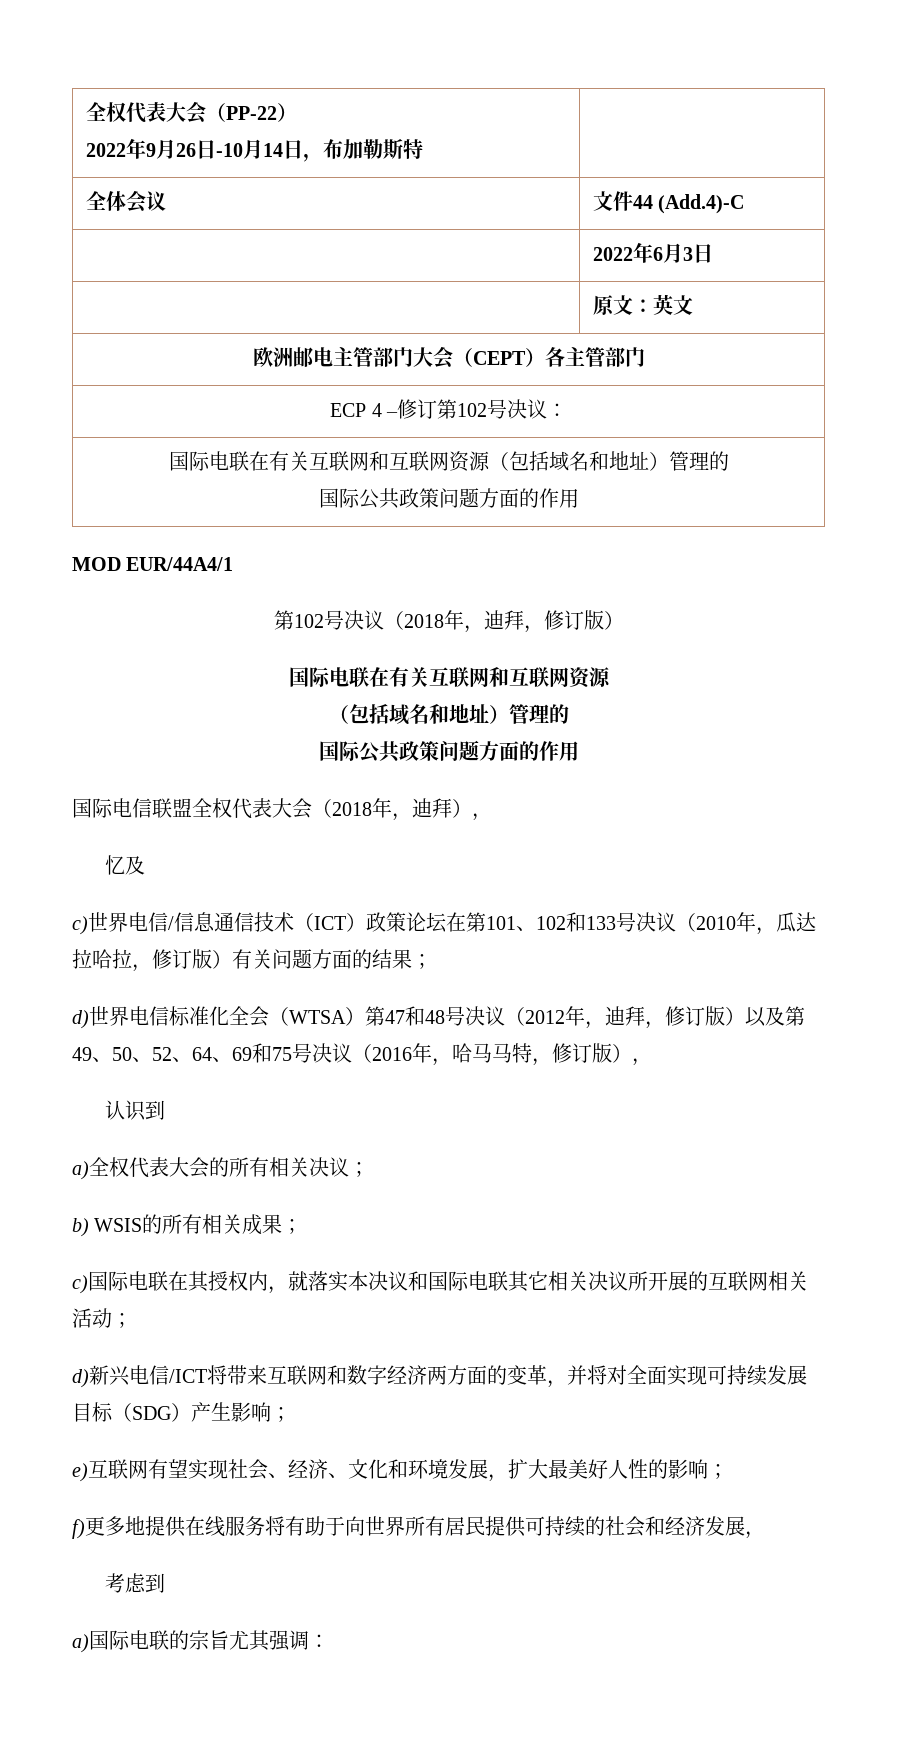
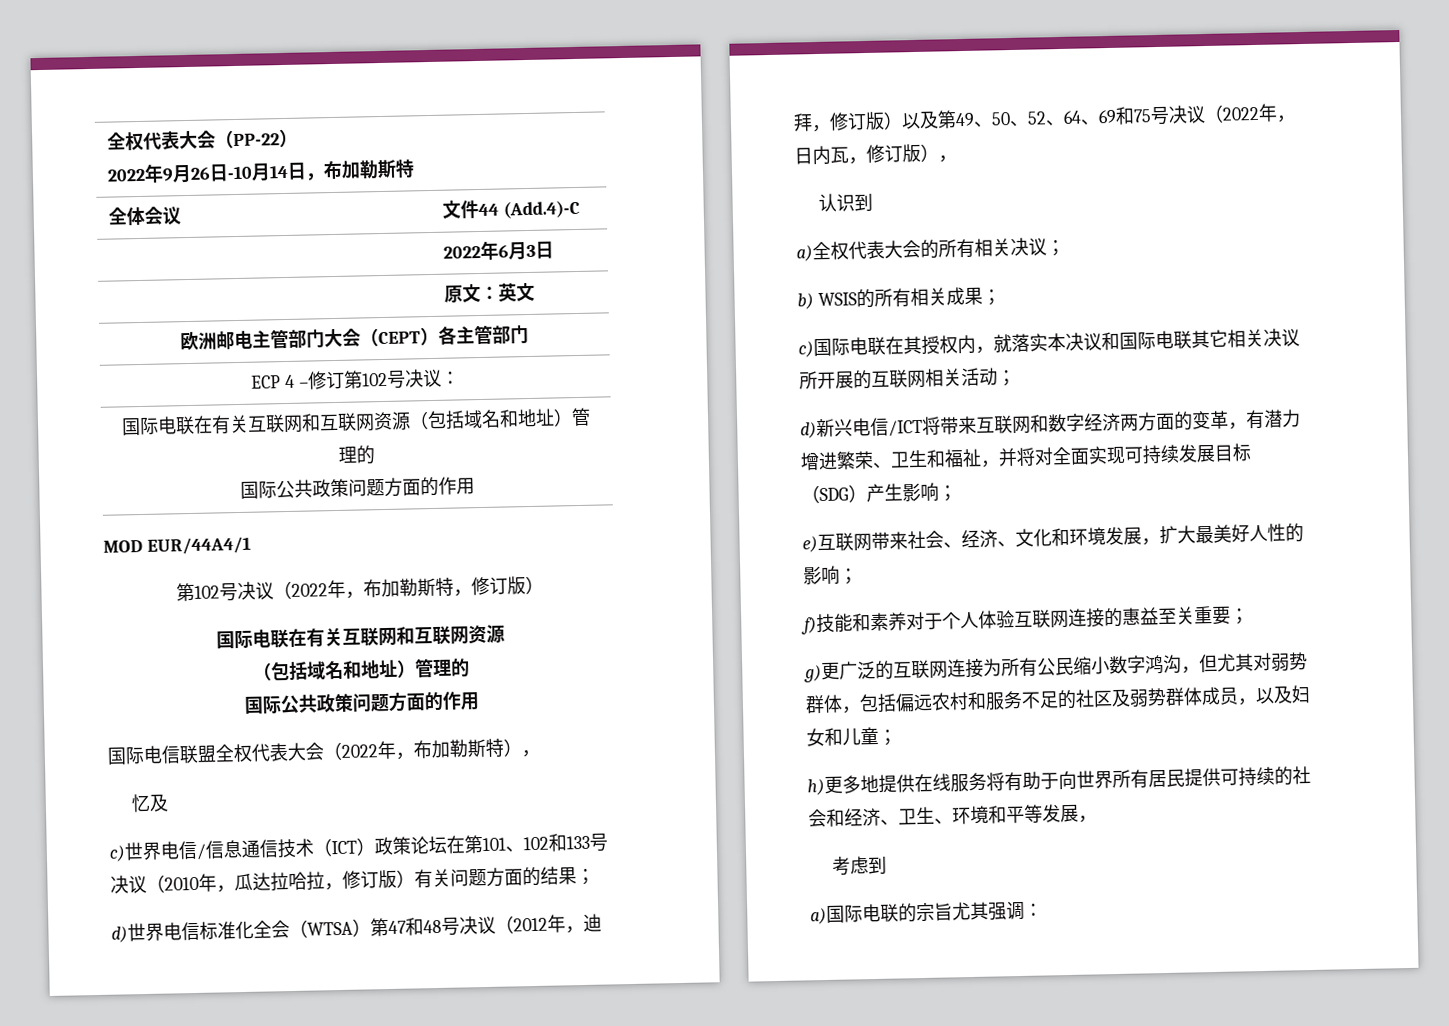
[403,610,524,633] 2018年，迪拜 -> [290,577,454,599] 2022年，布加勒斯特
[332,798,452,821] 2018年，迪拜 -> [341,738,504,760] 2022年，布加勒斯特
[372,1043,532,1066] 2016年，哈马马特 -> [1222,103,1296,123] [794,145,849,166] 2022年，日内瓦
(567, 1384) none -> [1245,409,1301,430] [800,448,1000,471] 有潜力增进繁荣、卫生和福祉，
[148,1459,228,1480] 有望实现 -> [871,531,908,550] 带来
(85, 1529) none -> [816,605,1249,634] [804,652,1308,683] [805,684,1311,714] [806,726,897,747] [807,778,825,796] 技能和素养对于个人体验互联网连接的惠益至关重要； // g)更广泛的互联网连接为所有公民缩小数字鸿沟，但尤其对弱势群体，包括偏远农村和服务不足的社区及弱势群体成员，以及妇女和儿童； // h)
(705, 1526) none -> [880,804,1043,826] 、卫生、环境和平等

